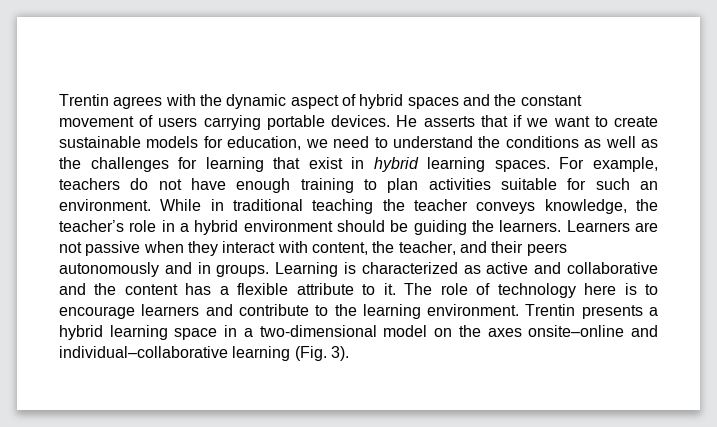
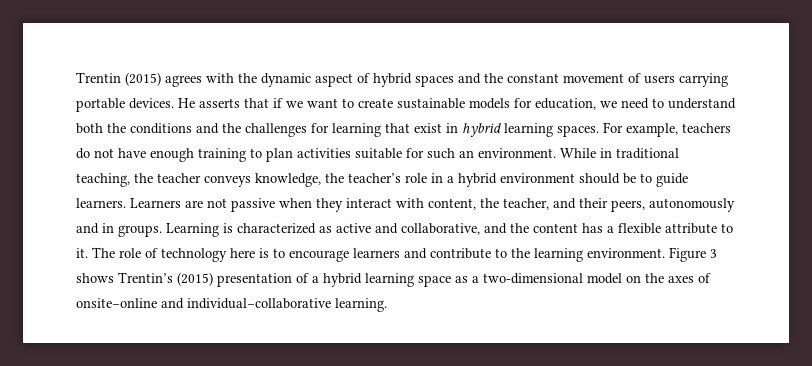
[59,94,109,106] Trentin -> [76,72,161,86] Trentin (2015)
(473, 142) none -> [76,123,103,134] both
[584,136,658,148] as well as -> [196,123,219,134] and
[312,199,374,214] teaching -> [76,173,130,187] teaching,
[413,220,494,235] guiding the -> [640,173,688,187] to guide
[526,243,567,256] peers -> [611,200,645,212] peers,
[567,262,659,274] collaborative -> [401,223,480,235] collaborative,
[525,304,643,319] Trentin presents -> [669,247,717,262] [76,272,309,287] Figure 3 shows Trentin’s (2015) presentation of
[224,325,238,337] in -> [455,276,468,283] as
(522, 332) none -> [698,273,711,283] of
[232,346,349,361] learning (Fig. 3). -> [335,298,387,312] learning.

